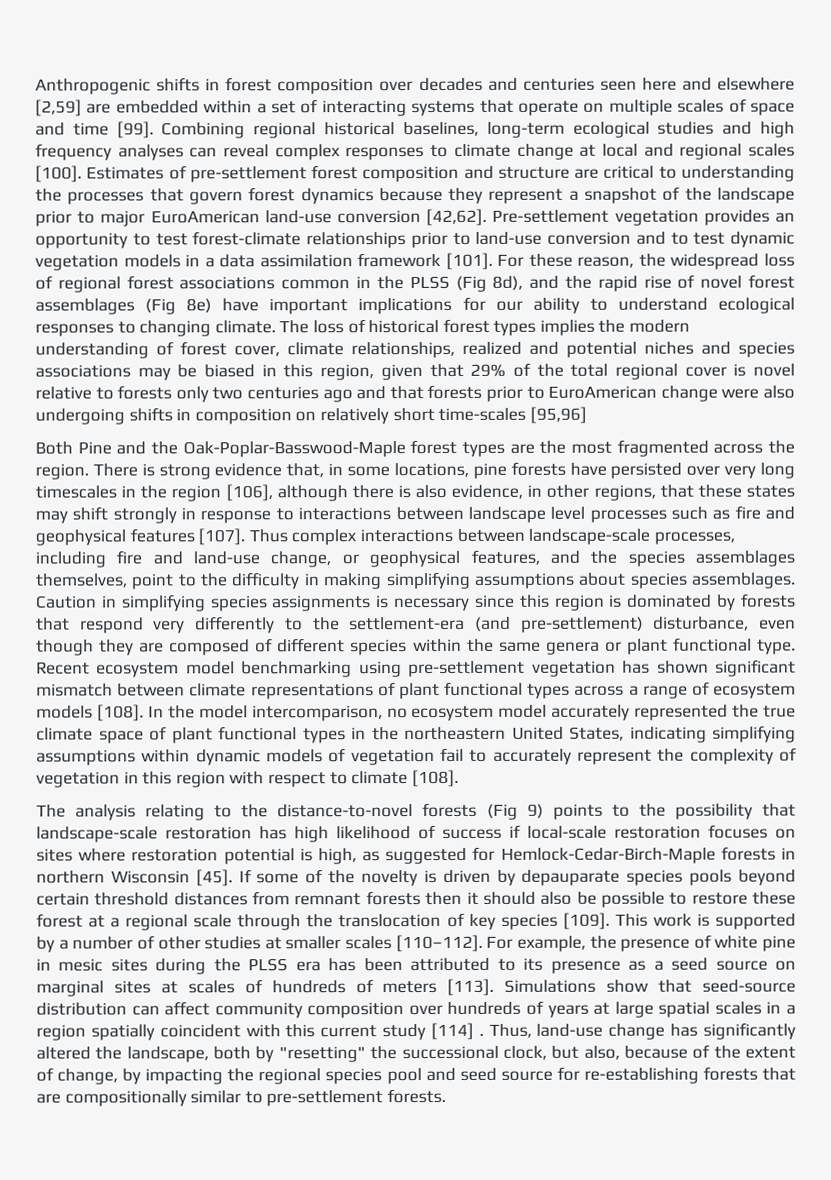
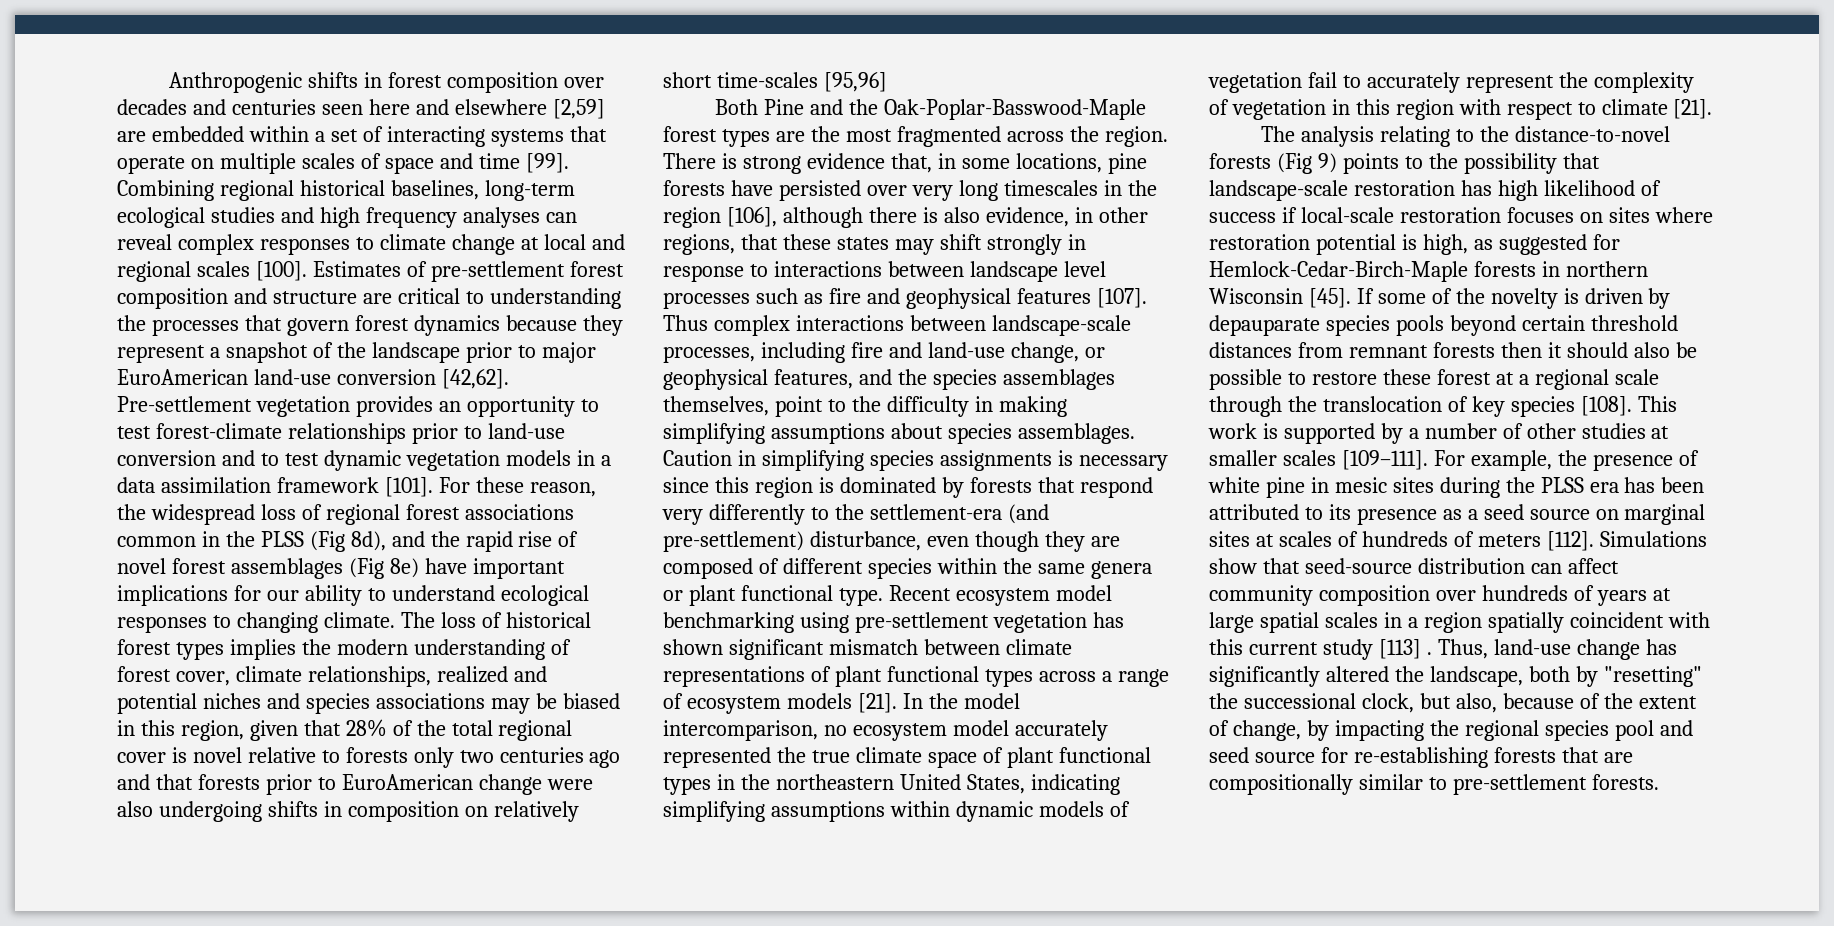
[470,363,507,377] 29% -> [345,719,387,737] 28%
[96,704,144,722] [108]. -> [857,693,897,713] [21].
[411,769,459,788] [108]. -> [1673,99,1713,119] [21].
[562,912,610,930] [109]. -> [1580,396,1632,416] [108].
[395,934,483,953] [110–112]. -> [1341,450,1428,470] [109–111].
[447,978,495,996] [113]. -> [1546,531,1594,551] [112].
[430,1022,474,1040] [114] -> [1378,639,1421,659] [113]

